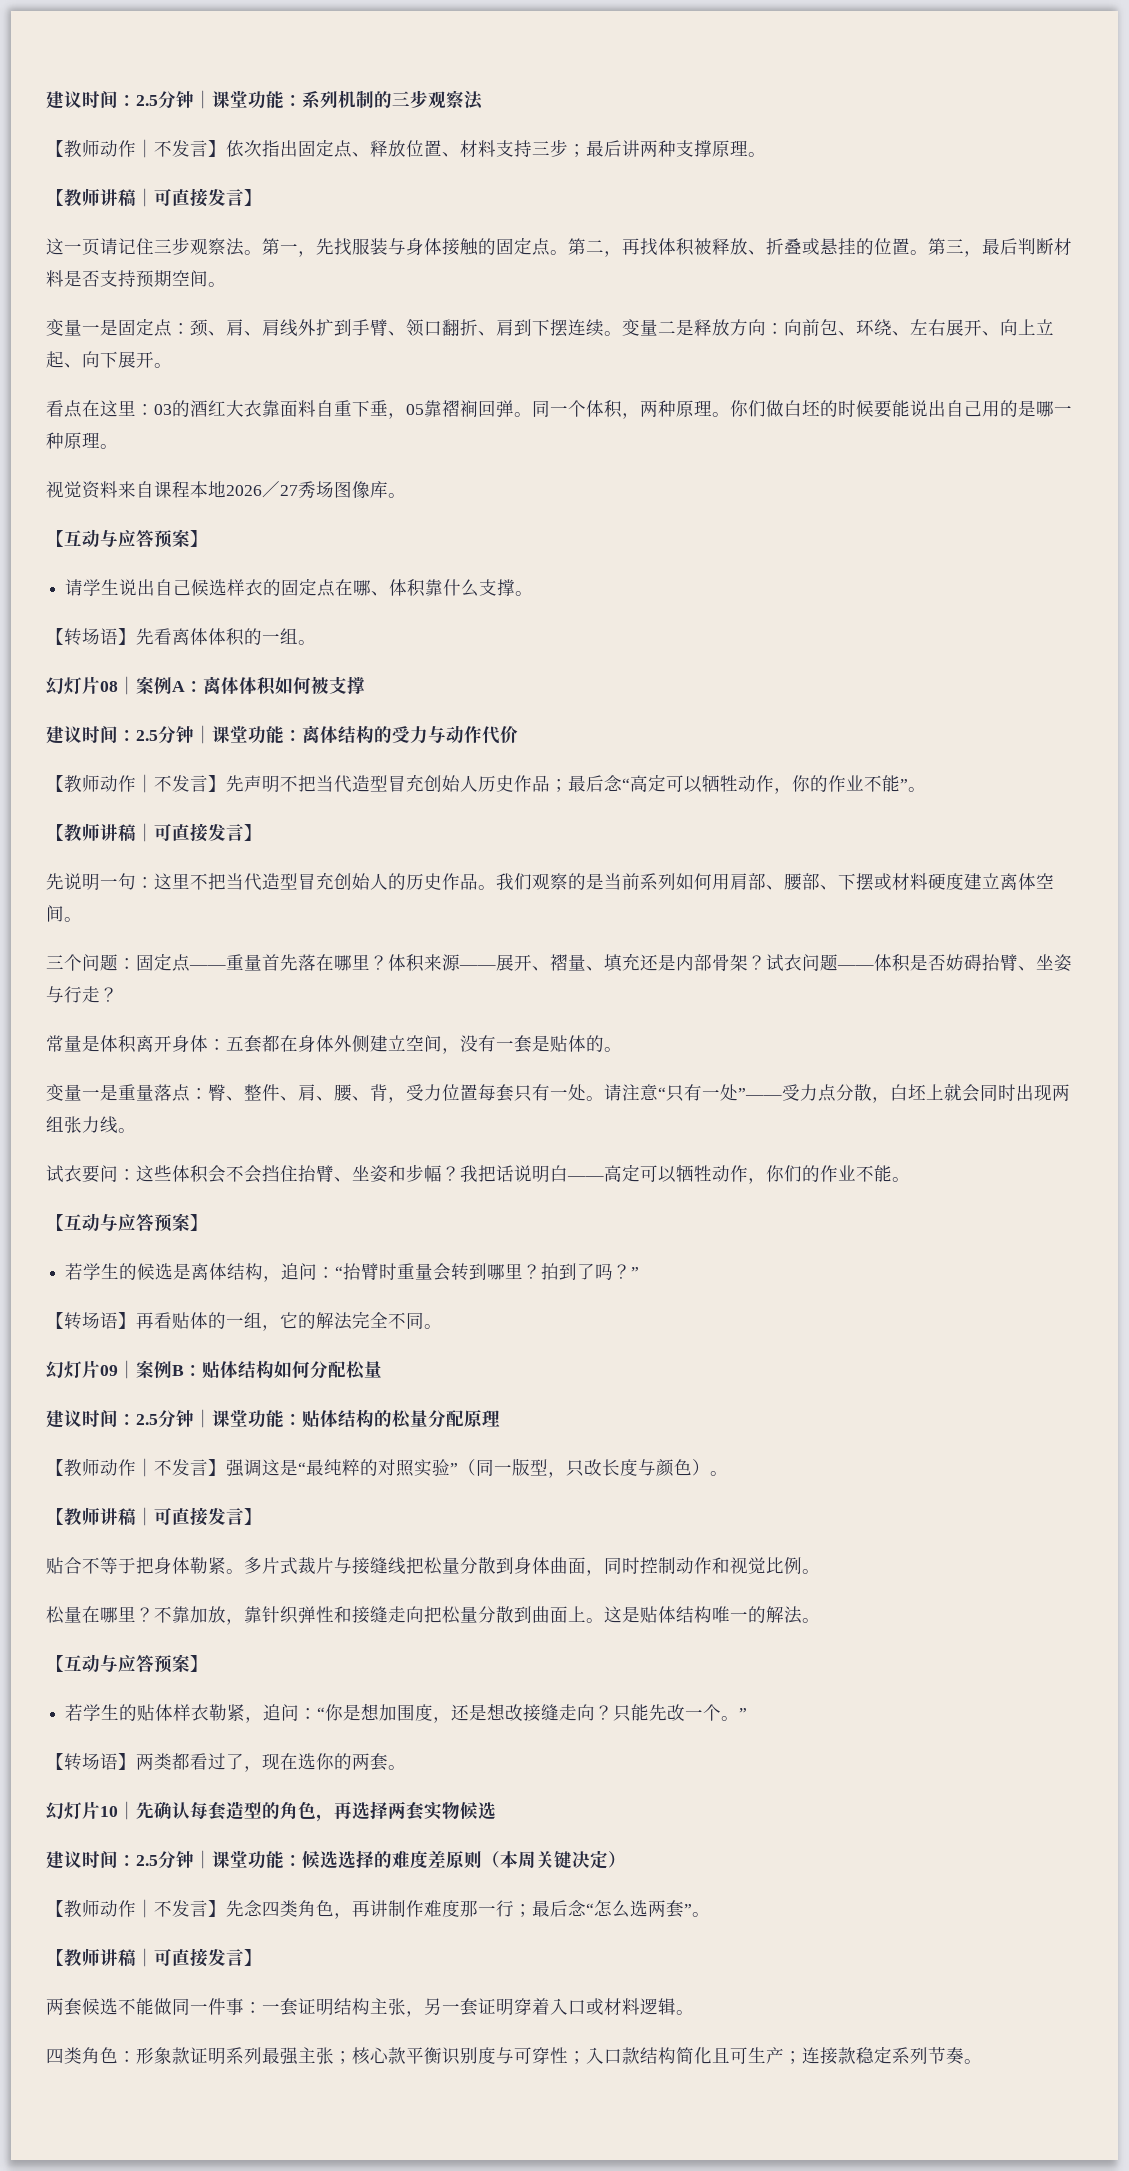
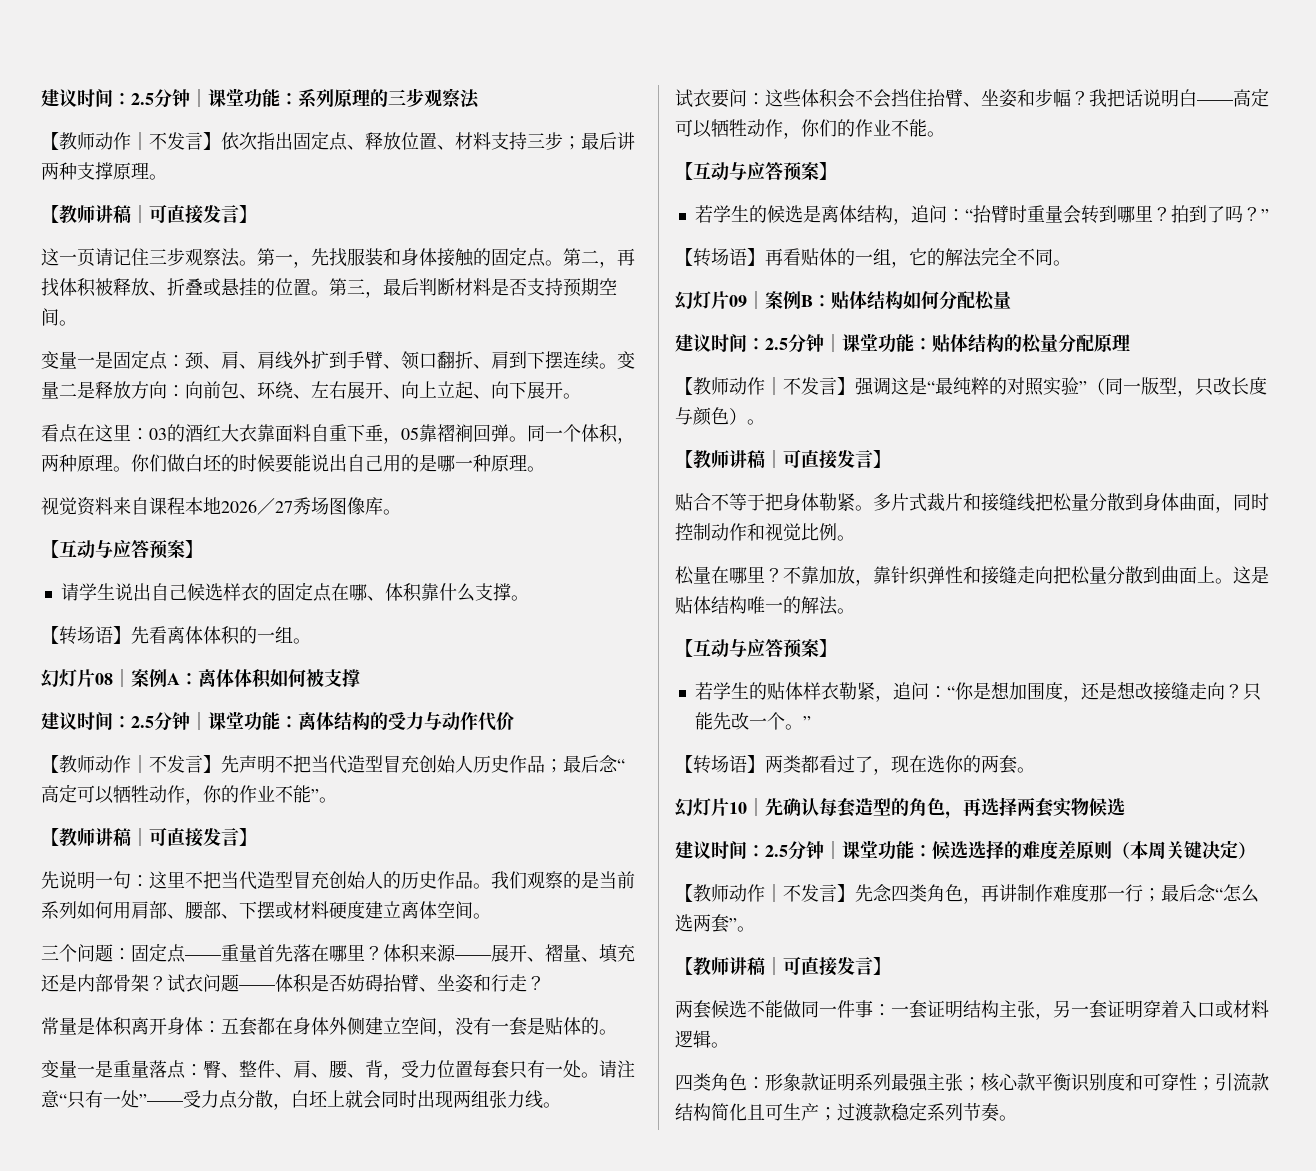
[338,90,374,108] 机制 -> [334,89,370,107] 原理
[388,238,406,255] 与 -> [383,248,401,266] 和
[46,986,64,1003] 与 -> [473,974,491,992] 和
[334,1557,352,1574] 与 -> [963,493,981,511] 和
[496,2047,514,2064] 与 -> [1125,1073,1143,1091] 和
[586,2047,622,2064] 入口 -> [1215,1073,1251,1091] 引流
[802,2047,838,2065] 连接 -> [837,1103,873,1121] 过渡

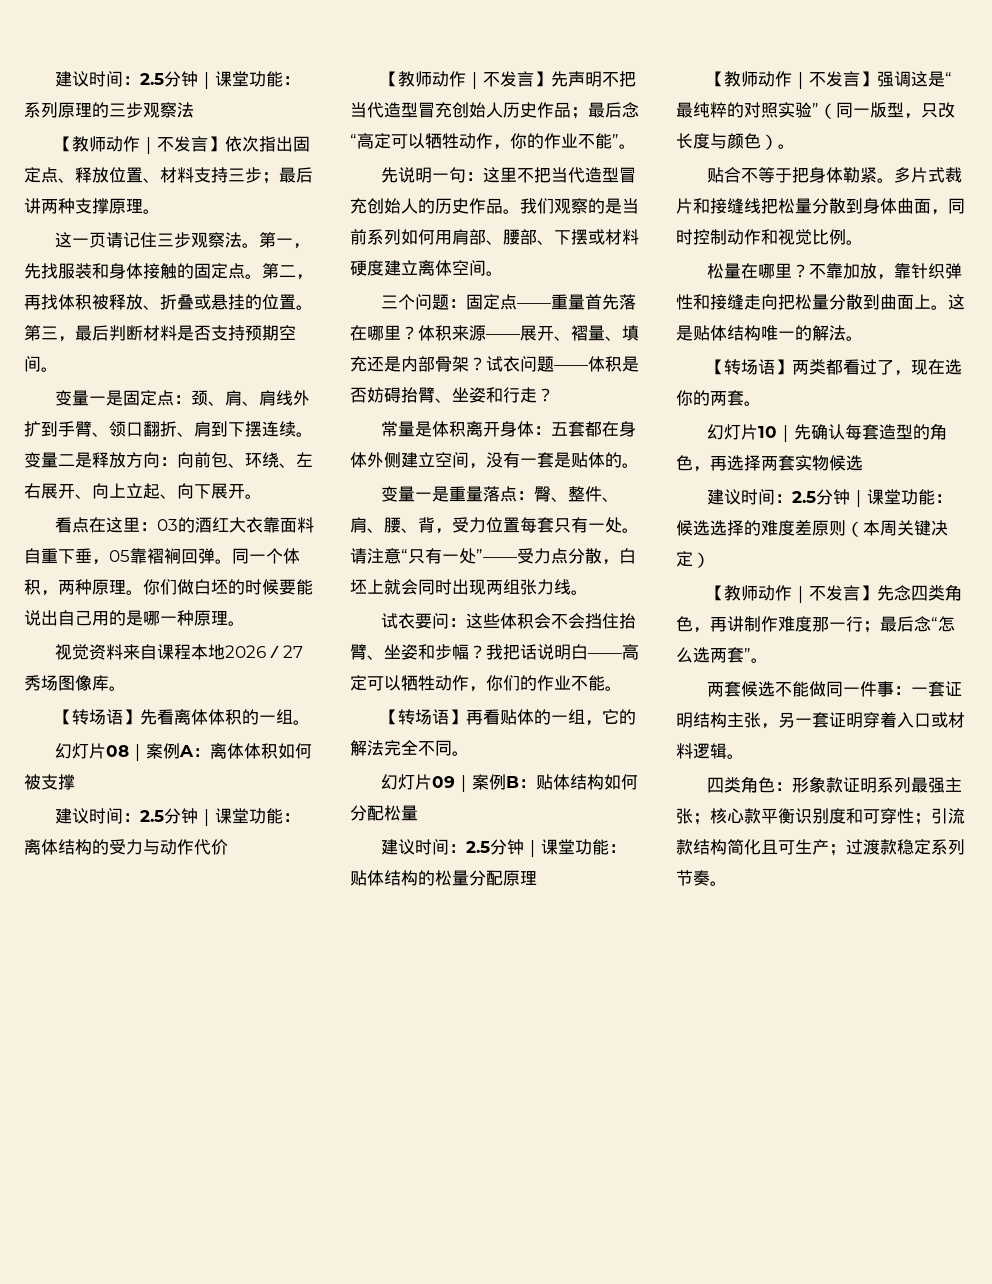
[41,204,257,224] // 【教师讲稿｜可直接发言】 -> (160, 211) none
[41,540,203,559] [60,582,529,602] // 【互动与应答预案】 // 请学生说出自己候选样衣的固定点在哪、体积靠什么支撑。 -> (126, 688) none
[41,827,257,847] // 【教师讲稿｜可直接发言】 -> (636, 146) none
[675,162,837,181] [694,205,1269,225] // 【互动与应答预案】 // 若学生的候选是离体结构，追问：“抬臂时重量会转到哪里？拍到了吗？” -> (622, 688) none
[675,449,891,469] // 【教师讲稿｜可直接发言】 -> (795, 146) none
[675,639,837,658] [694,681,1261,702] [694,712,811,730] // 【互动与应答预案】 // 若学生的贴体样衣勒紧，追问：“你是想加围度，还是想改接缝走向？只能先改一个。” -> (863, 338) none
[675,956,891,976] // 【教师讲稿｜可直接发言】 -> (768, 660) none

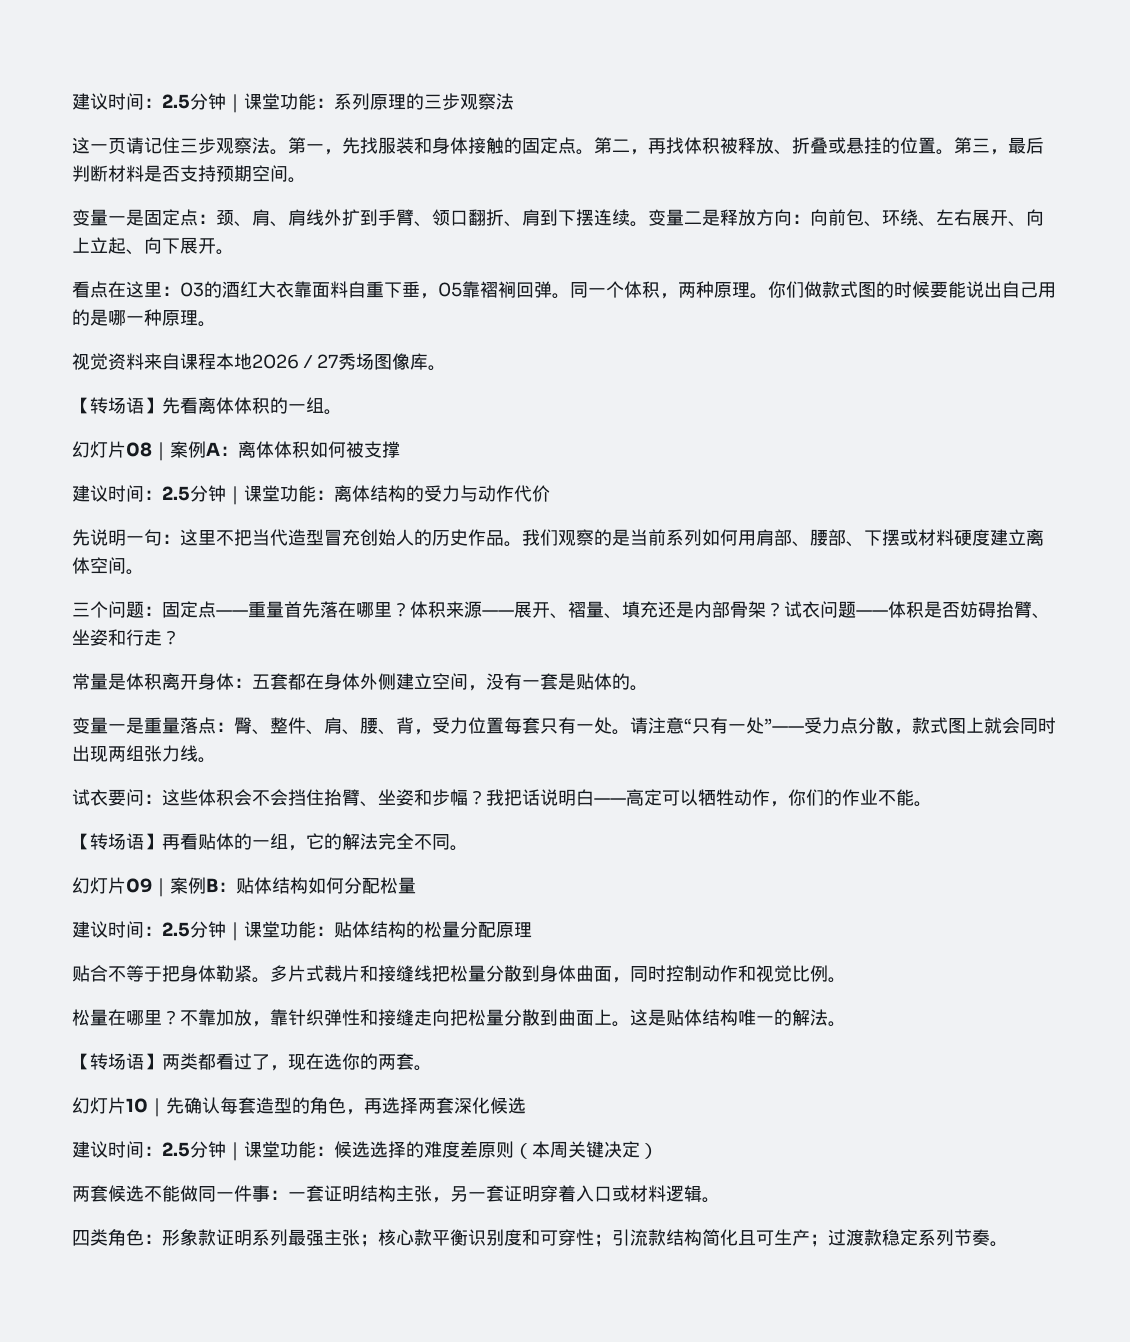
[54,136,310,155] [24,167,313,184] [24,198,160,214] // 【教师动作｜不发言】依次指出固定点、释放位置、材料支持三步；最后讲两种支撑原理。 -> (514, 101) none
[194,579,228,595] 白坯 -> [822,281,876,298] 款式图
[380,71,636,90] [350,102,639,119] [350,133,636,150] // 【教师动作｜不发言】先声明不把当代造型冒充创始人历史作品；最后念“高定可以牺牲动作，你的作业不能”。 -> (550, 493) none
[619,548,636,564] [350,579,367,594] 白坯 -> [912,717,966,734] 款式图
[706,71,952,90] [676,102,955,119] [676,133,795,150] // 【教师动作｜不发言】强调这是“最纯粹的对照实验”（同一版型，只改长度与颜色）。 -> (532, 930) none
[795,455,829,471] 实物 -> [454,1097,490,1114] 深化
[706,584,962,604] [676,616,955,633] [676,647,768,663] // 【教师动作｜不发言】先念四类角色，再讲制作难度那一行；最后念“怎么选两套”。 -> (658, 1151) none

